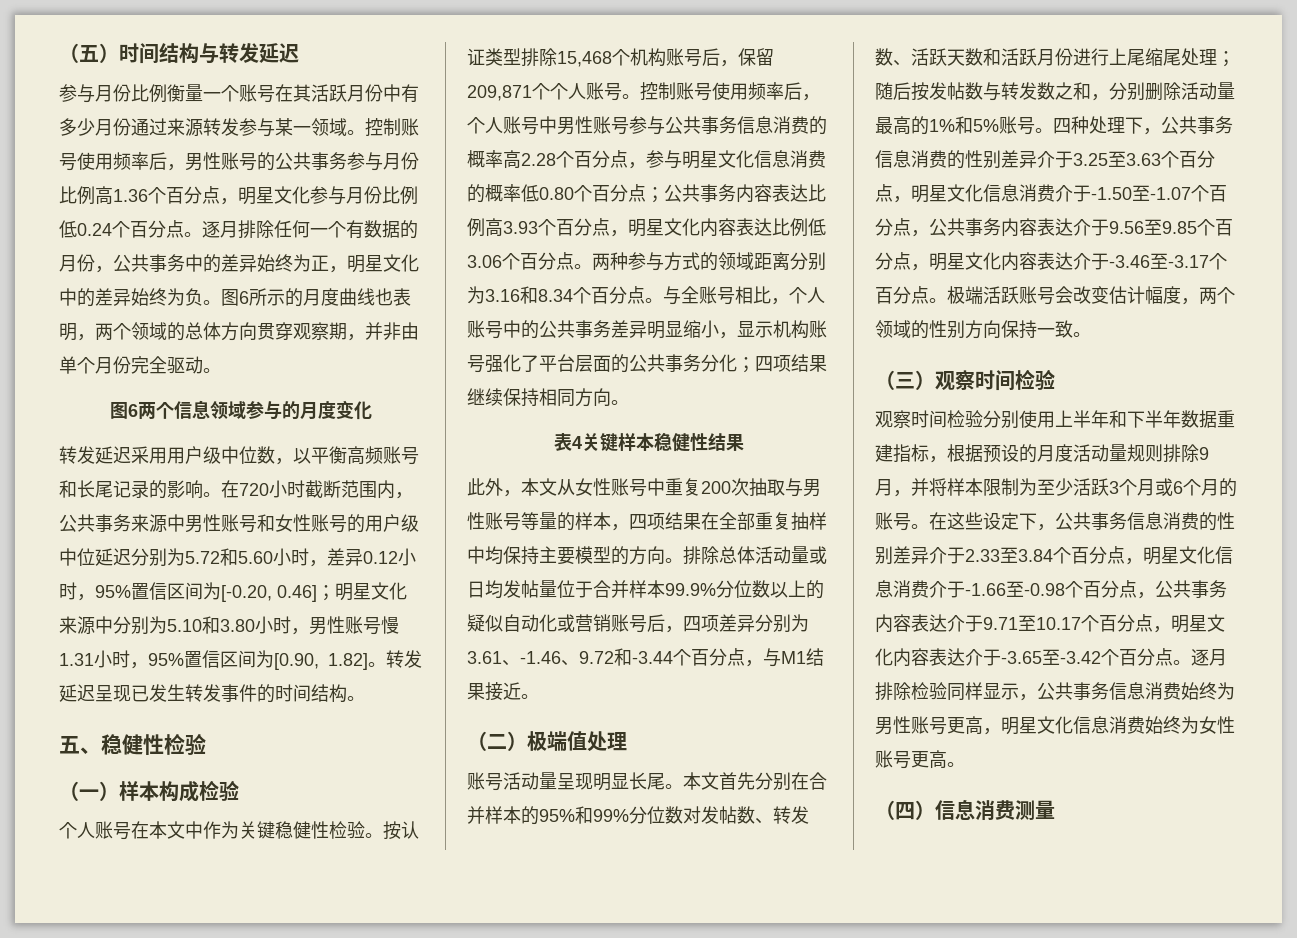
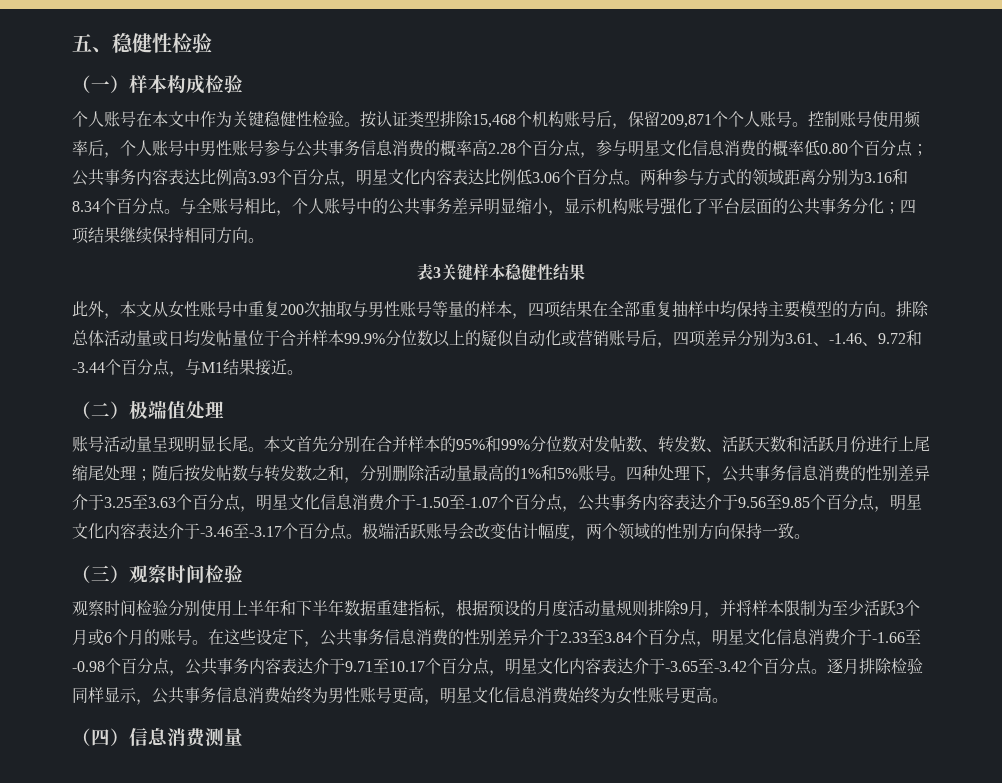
[59,43,299,64] [59,84,419,103] [59,118,419,137] [59,152,419,171] [59,186,418,205] [59,220,418,239] [59,254,419,273] [59,288,411,307] [59,322,419,341] [59,356,221,374] [109,400,372,420] [59,446,419,465] [59,480,413,499] [59,514,419,533] [59,548,416,567] [59,582,407,602] [59,616,399,635] [59,650,422,670] [59,684,365,703] （五）时间结构与转发延迟 // 参与月份比例衡量一个账号在其活跃月份中有多少月份通过来源转发参与某一领域。控制账号使用频率后，男性账号的公共事务参与月份比例高1.36个百分点，明星文化参与月份比例低0.24个百分点。逐月排除任何一个有数据的月份，公共事务中的差异始终为正，明星文化中的差异始终为负。图6所示的月度曲线也表明，两个领域的总体方向贯穿观察期，并非由单个月份完全驱动。 // 图6两个信息领域参与的月度变化 // 转发延迟采用用户级中位数，以平衡高频账号和长尾记录的影响。在720小时截断范围内，公共事务来源中男性账号和女性账号的用户级中位延迟分别为5.72和5.60小时，差异0.12小时，95%置信区间为[-0.20, 0.46]；明星文化来源中分别为5.10和3.80小时，男性账号慢1.31小时，95%置信区间为[0.90, 1.82]。转发延迟呈现已发生转发事件的时间结构。 // -> (72, 43) none
[571,436,582,449] 4 -> [433,267,441,278] 3

